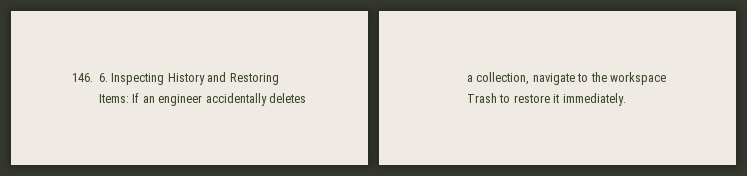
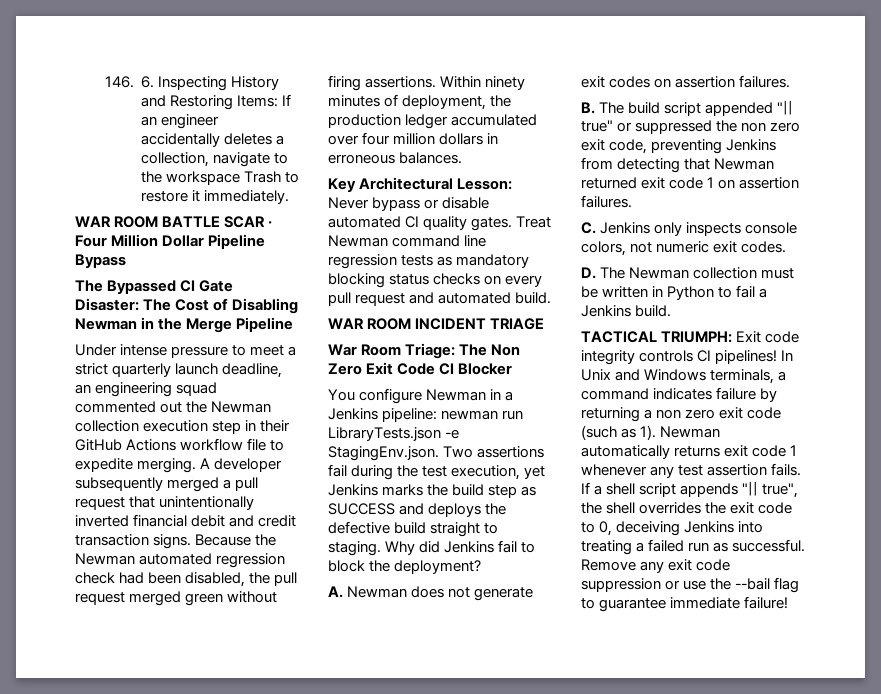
(626, 99) none -> [75,216,273,228] [75,234,266,249] [75,254,126,268] [75,280,234,294] [75,298,299,314] [75,317,294,333] [75,344,297,358] [75,363,283,378] [75,382,218,397] [75,401,272,413] [75,420,291,434] [75,438,285,451] [75,458,283,473] [75,477,259,492] [75,496,255,510] [75,514,297,527] [75,534,277,549] [75,553,286,568] [75,572,298,587] [75,591,278,606] [328,75,526,91] [328,94,512,110] [328,114,538,129] [328,132,499,145] [328,152,463,164] [328,177,513,192] [328,197,490,211] [328,216,552,231] [328,235,487,247] [328,254,530,269] [328,273,543,288] [328,292,552,306] [328,318,545,330] [328,343,521,359] [328,362,513,375] [328,388,514,404] [328,408,524,422] [328,427,460,441] [328,446,545,461] [328,464,546,480] [328,484,537,498] [328,503,507,517] [328,521,499,537] [328,540,536,556] [328,560,482,574] [328,586,534,601] [581,75,791,88] [581,100,794,116] [581,120,801,134] [581,139,777,154] [581,157,775,173] [581,177,800,189] [581,195,632,208] [581,222,798,236] [581,241,787,256] [581,267,795,279] [581,285,768,300] [581,305,672,317] [581,331,800,343] [581,350,794,365] [581,369,787,384] [581,387,778,402] [581,407,782,422] [581,425,721,440] [581,445,798,459] [581,463,802,478] [581,481,799,498] [581,502,793,514] [581,521,764,536] [581,539,806,555] [581,559,731,573] [581,577,800,593] [581,596,789,612] // WAR ROOM BATTLE SCAR · Four Million Dollar Pipeline Bypass // The Bypassed CI Gate Disaster: The Cost of Disabling Newman in the Merge Pipeline // Under intense pressure to meet a strict quarterly launch deadline, an engineering squad commented out the Newman collection execution step in their GitHub Actions workflow file to expedite merging. A developer subsequently merged a pull request that unintentionally inverted financial debit and credit transaction signs. Because the Newman automated regression check had been disabled, the pull request merged green without firing assertions. Within ninety minutes of deployment, the production ledger accumulated over four million dollars in erroneous balances. // Key Architectural Lesson: Never bypass or disable automated CI quality gates. Treat Newman command line regression tests as mandatory blocking status checks on every pull request and automated build. // WAR ROOM INCIDENT TRIAGE // War Room Triage: The Non Zero Exit Code CI Blocker // You configure Newman in a Jenkins pipeline: newman run LibraryTests.json -e StagingEnv.json. Two assertions fail during the test execution, yet Jenkins marks the build step as SUCCESS and deploys the defective build straight to staging. Why did Jenkins fail to block the deployment? // A. Newman does not generate exit codes on assertion failures. // B. The build script appended "|| true" or suppressed the non zero exit code, preventing Jenkins from detecting that Newman returned exit code 1 on assertion failures. // C. Jenkins only inspects console colors, not numeric exit codes. // D. The Newman collection must be written in Python to fail a Jenkins build. // TACTICAL TRIUMPH: Exit code integrity controls CI pipelines! In Unix and Windows terminals, a command indicates failure by returning a non zero exit code (such as 1). Newman automatically returns exit code 1 whenever any test assertion fails. If a shell script appends "|| true", the shell overrides the exit code to 0, deceiving Jenkins into treating a failed run as successful. Remove any exit code suppression or use the --bail flag to guarantee immediate failure!

